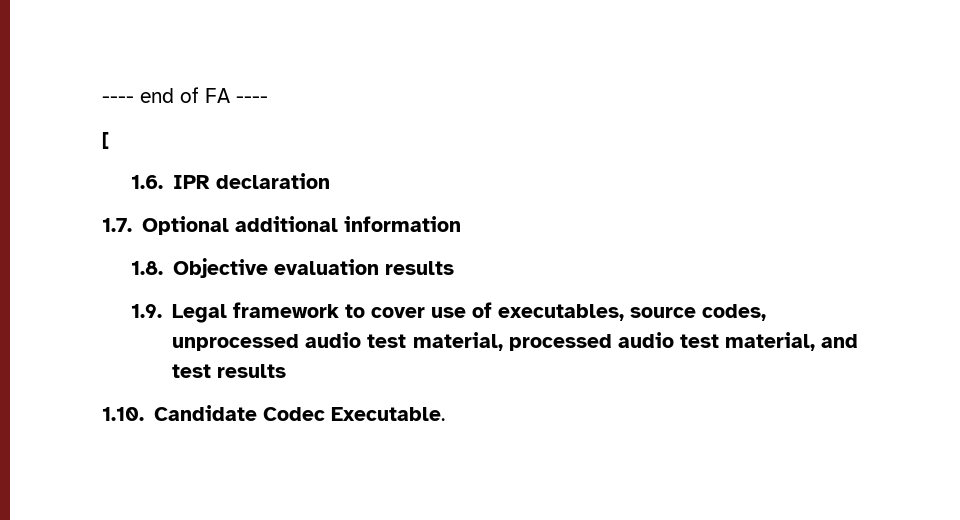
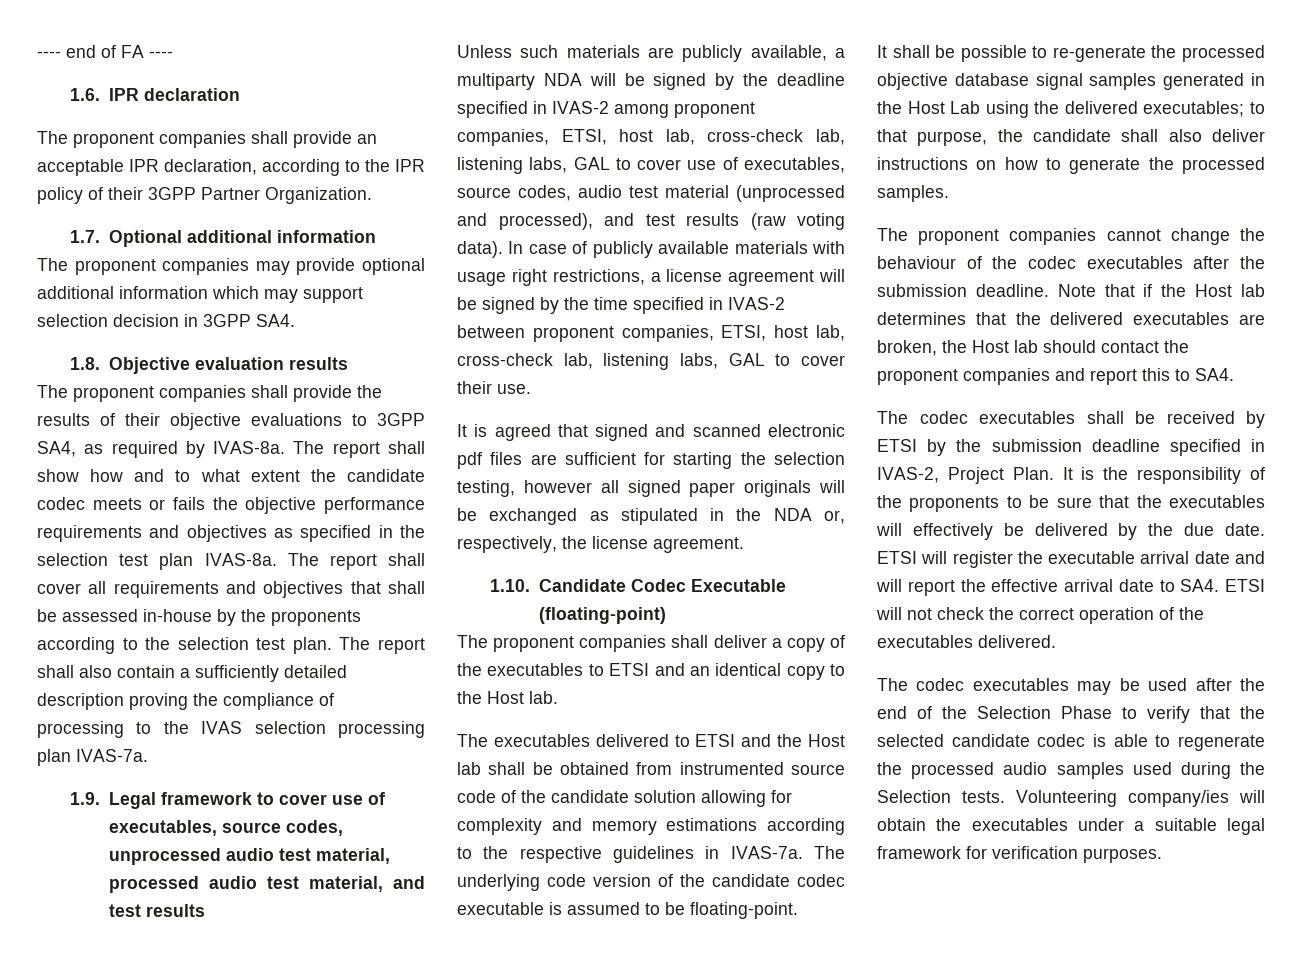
[102,132,109,149] // [ -> (173, 54) none
[102,216,462,235] [131,258,455,278] 1.7. Optional additional information // 1.8. Objective evaluation results -> [37,131,377,148] [37,159,425,176] [37,187,372,204] [70,230,376,247] [37,258,425,275] [37,286,363,303] [37,314,295,327] [70,357,348,374] [37,385,382,402] [37,413,425,430] [37,441,425,458] [37,469,425,482] [37,497,425,514] [37,525,425,542] [37,553,425,570] [37,581,425,598] [37,609,361,626] [37,637,425,654] [37,665,347,682] [37,693,334,710] [37,721,425,738] [37,749,148,766] The proponent companies shall provide an acceptable IPR declaration, according to the IPR policy of their 3GPP Partner Organization. // 1.7. Optional additional information // The proponent companies may provide optional additional information which may support selection decision in 3GPP SA4. // 1.8. Objective evaluation results // The proponent companies shall provide the results of their objective evaluations to 3GPP SA4, as required by IVAS-8a. The report shall show how and to what extent the candidate codec meets or fails the objective performance requirements and objectives as specified in the selection test plan IVAS-8a. The report shall cover all requirements and objectives that shall be assessed in-house by the proponents according to the selection test plan. The report shall also contain a sufficiently detailed description proving the compliance of processing to the IVAS selection processing plan IVAS-7a.
[102,405,446,421] 1.10. Candidate Codec Executable. -> [457,45,845,62] [457,73,845,90] [457,101,755,118] [457,129,845,146] [457,157,845,174] [457,185,845,202] [457,213,845,230] [457,241,845,258] [457,269,845,286] [457,297,785,314] [457,325,845,342] [457,353,845,370] [457,381,531,394] [457,424,845,441] [457,452,845,469] [457,480,845,497] [457,508,845,525] [457,536,744,553] [490,579,786,592] [538,607,666,624] [457,635,845,652] [457,663,845,680] [457,691,558,704] [457,734,845,747] [457,762,845,775] [457,790,792,807] [457,818,845,835] [457,846,845,863] [457,874,845,891] [457,902,798,919] [877,45,1265,62] [877,73,1265,90] [877,101,1265,118] [877,129,1265,146] [877,157,1265,174] [877,185,949,202] [877,228,1265,245] [877,256,1265,269] [877,284,1265,297] [877,312,1265,325] [877,340,1189,356] [877,368,1234,385] [877,411,1265,428] [877,439,1265,456] [877,467,1265,484] [877,495,1265,512] [876,523,1265,540] [877,551,1265,568] [876,579,1265,596] [876,607,1204,624] [877,635,1056,648] [877,678,1265,695] [877,706,1265,723] [877,734,1265,751] [877,762,1265,779] [877,790,1265,807] [877,818,1265,835] [877,846,1162,863] Unless such materials are publicly available, a multiparty NDA will be signed by the deadline specified in IVAS-2 among proponent companies, ETSI, host lab, cross-check lab, listening labs, GAL to cover use of executables, source codes, audio test material (unprocessed and processed), and test results (raw voting data). In case of publicly available materials with usage right restrictions, a license agreement will be signed by the time specified in IVAS-2 between proponent companies, ETSI, host lab, cross-check lab, listening labs, GAL to cover their use. // It is agreed that signed and scanned electronic pdf files are sufficient for starting the selection testing, however all signed paper originals will be exchanged as stipulated in the NDA or, respectively, the license agreement. // 1.10. Candidate Codec Executable (floating-point) // The proponent companies shall deliver a copy of the executables to ETSI and an identical copy to the Host lab. // The executables delivered to ETSI and the Host lab shall be obtained from instrumented source code of the candidate solution allowing for complexity and memory estimations according to the respective guidelines in IVAS-7a. The underlying code version of the candidate codec executable is assumed to be floating-point. // It shall be possible to re-generate the processed objective database signal samples generated in the Host Lab using the delivered executables; to that purpose, the candidate shall also deliver instructions on how to generate the processed samples. // The proponent companies cannot change the behaviour of the codec executables after the submission deadline. Note that if the Host lab determines that the delivered executables are broken, the Host lab should contact the proponent companies and report this to SA4. // The codec executables shall be received by ETSI by the submission deadline specified in IVAS-2, Project Plan. It is the responsibility of the proponents to be sure that the executables will effectively be delivered by the due date. ETSI will register the executable arrival date and will report the effective arrival date to SA4. ETSI will not check the correct operation of the executables delivered. // The codec executables may be used after the end of the Selection Phase to verify that the selected candidate codec is able to regenerate the processed audio samples used during the Selection tests. Volunteering company/ies will obtain the executables under a suitable legal framework for verification purposes.

